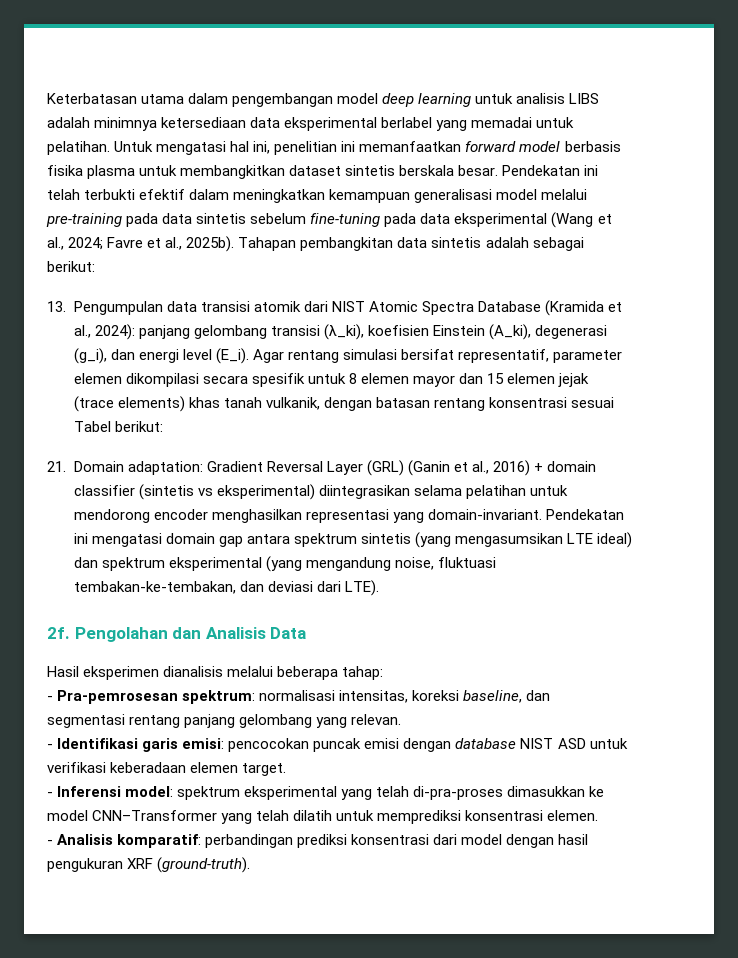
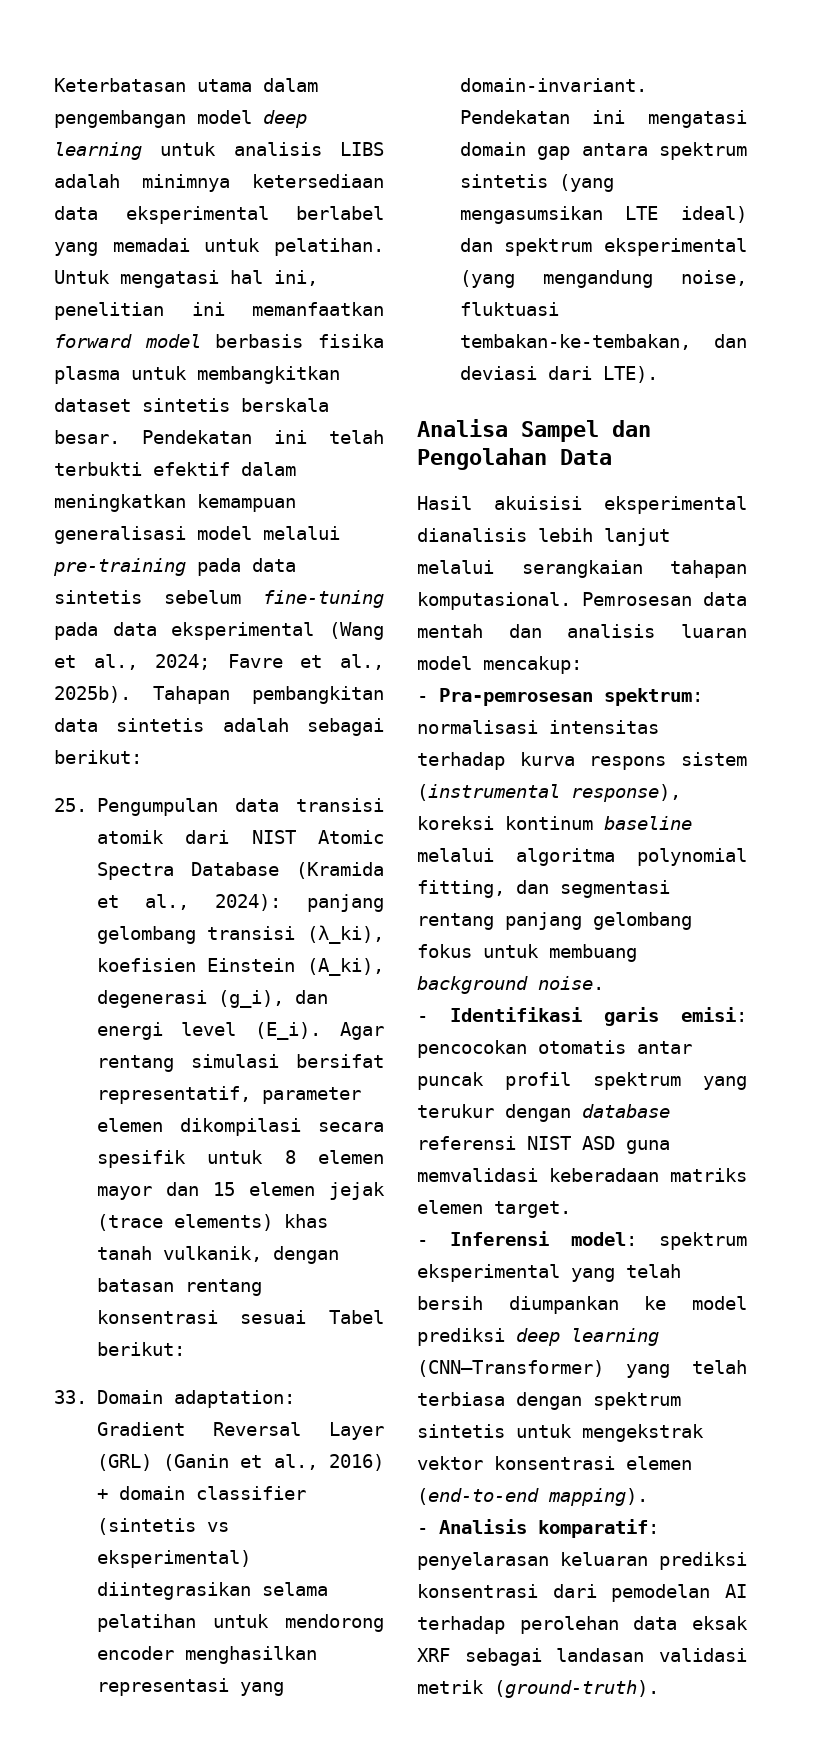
[47,301,66,312] 13. -> [54,798,87,812] 25.
[47,461,66,472] 21. -> [54,1390,87,1404] 33.
[47,627,307,642] [47,666,384,680] [47,690,523,704] 2f. Pengolahan dan Analisis Data // Hasil eksperimen dianalisis melalui beberapa tahap: // - Pra-pemrosesan spektrum: normalisasi intensitas, koreksi baseline, -> [417,419,651,442] [417,448,612,470] [417,496,747,514] [417,528,670,546] [417,560,747,578] [417,592,747,610] [417,624,747,638] [417,656,582,674] [417,688,703,706] [417,720,659,734] [417,752,747,770] [417,784,681,802] [417,816,692,830] [417,848,747,866] [417,880,505,898] Analisa Sampel dan Pengolahan Data // Hasil akuisisi eksperimental dianalisis lebih lanjut melalui serangkaian tahapan komputasional. Pemrosesan data mentah dan analisis luaran model mencakup: // - Pra-pemrosesan spektrum: normalisasi intensitas terhadap kurva respons sistem (instrumental response), koreksi kontinum baseline melalui algoritma polynomial fitting,
[316,714,402,728] yang relevan. -> [417,944,637,962] [417,976,604,994] fokus untuk membuang background noise.
[313,738,400,752] puncak emisi -> [538,1040,692,1054] [417,1072,747,1090] [417,1104,494,1118] otomatis antar puncak profil spektrum yang terukur
(517, 743) none -> [417,1136,516,1150] referensi
[589,738,628,749] [47,762,187,773] untuk verifikasi keberadaan -> [626,1140,670,1154] [417,1168,747,1182] guna memvalidasi keberadaan matriks
[413,786,605,800] [47,810,599,824] di-pra-proses dimasukkan ke model CNN–Transformer yang telah dilatih untuk memprediksi konsentrasi elemen. -> [417,1296,747,1314] [417,1328,659,1346] [417,1360,747,1378] [417,1392,681,1410] [417,1424,704,1442] [417,1456,692,1470] [417,1488,648,1506] bersih diumpankan ke model prediksi deep learning (CNN–Transformer) yang telah terbiasa dengan spektrum sintetis untuk mengekstrak vektor konsentrasi elemen (end-to-end mapping).
[205,834,294,848] perbandingan -> [417,1552,648,1570] penyelarasan keluaran
[461,834,589,848] [47,858,154,872] model dengan hasil pengukuran XRF -> [611,1584,747,1602] [417,1616,748,1634] [417,1648,747,1666] [417,1680,484,1694] pemodelan AI terhadap perolehan data eksak XRF sebagai landasan validasi metrik

